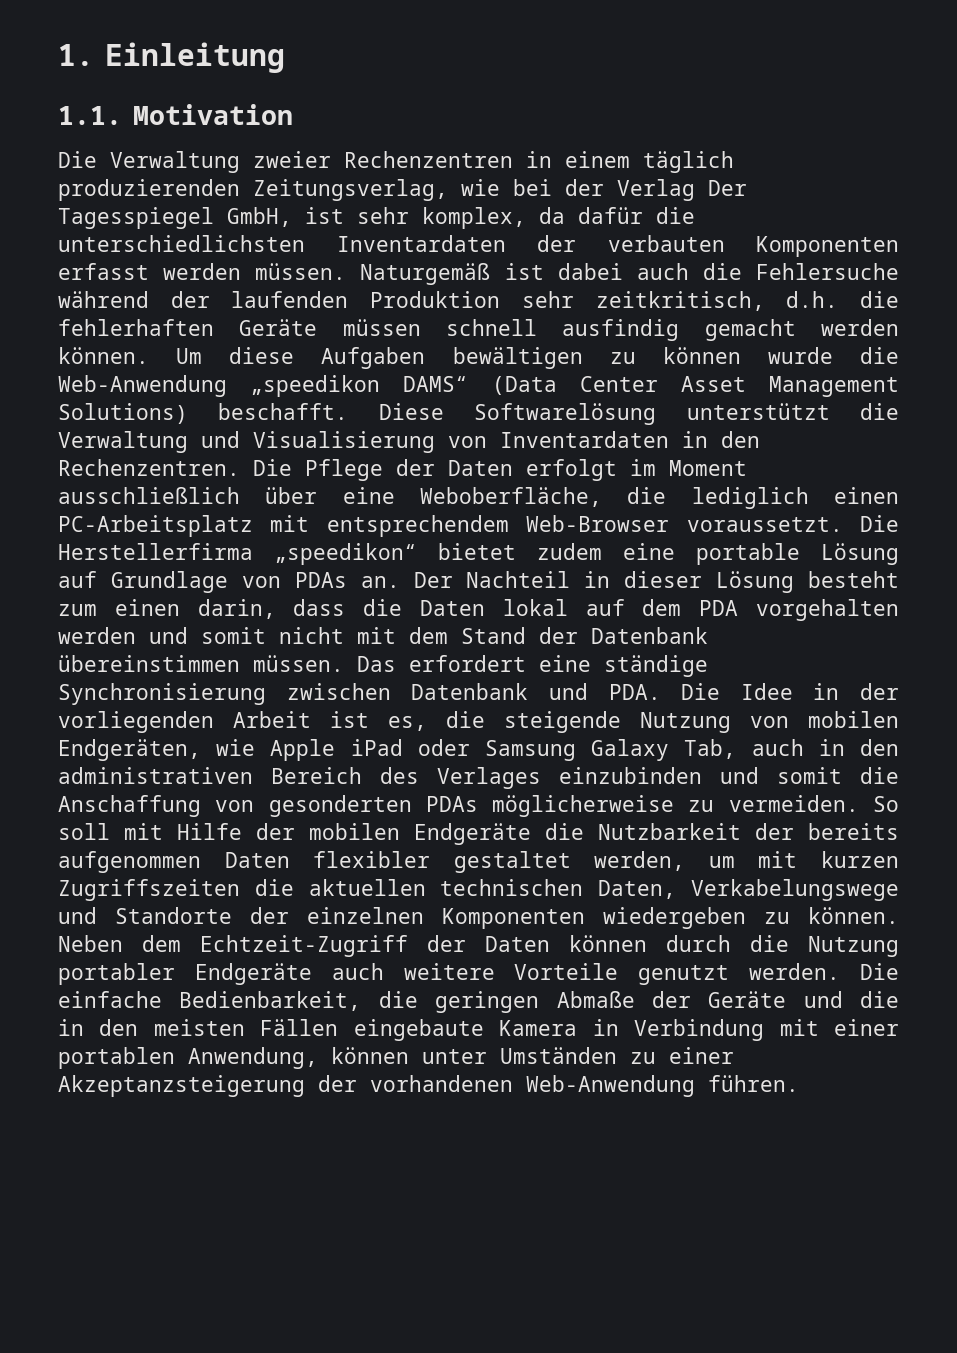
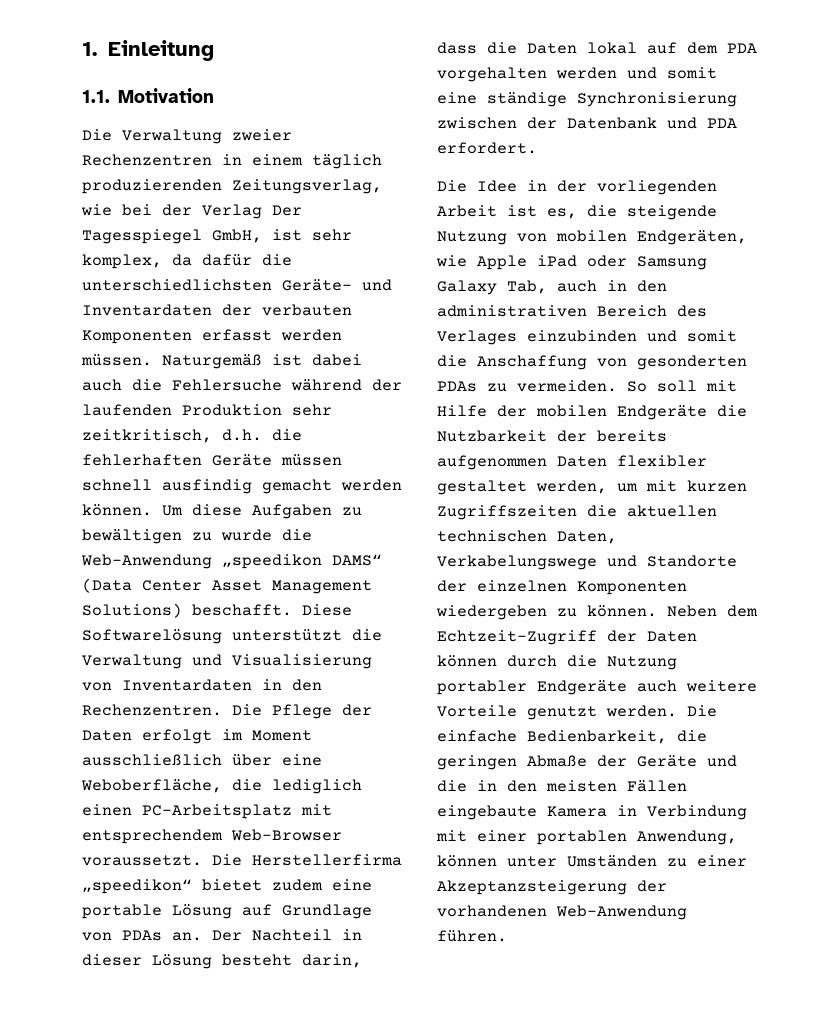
(305, 243) none -> [282,279,392,291] Geräte- und
(426, 358) none -> [342,507,362,516] zu
[662,347,741,364] können -> (212, 536) none
[58,599,180,616] zum einen -> (292, 960) none
[279,627,708,644] [58,655,526,672] nicht mit dem Stand der Datenbank übereinstimmen müssen. Das erfordert -> (717, 73) none
(391, 691) none -> [527,117,557,129] der
[608,684,661,700] PDA. -> [707,118,737,128] [437,142,537,154] PDA erfordert. //
[492,795,675,817] möglicherweise -> (477, 386) none

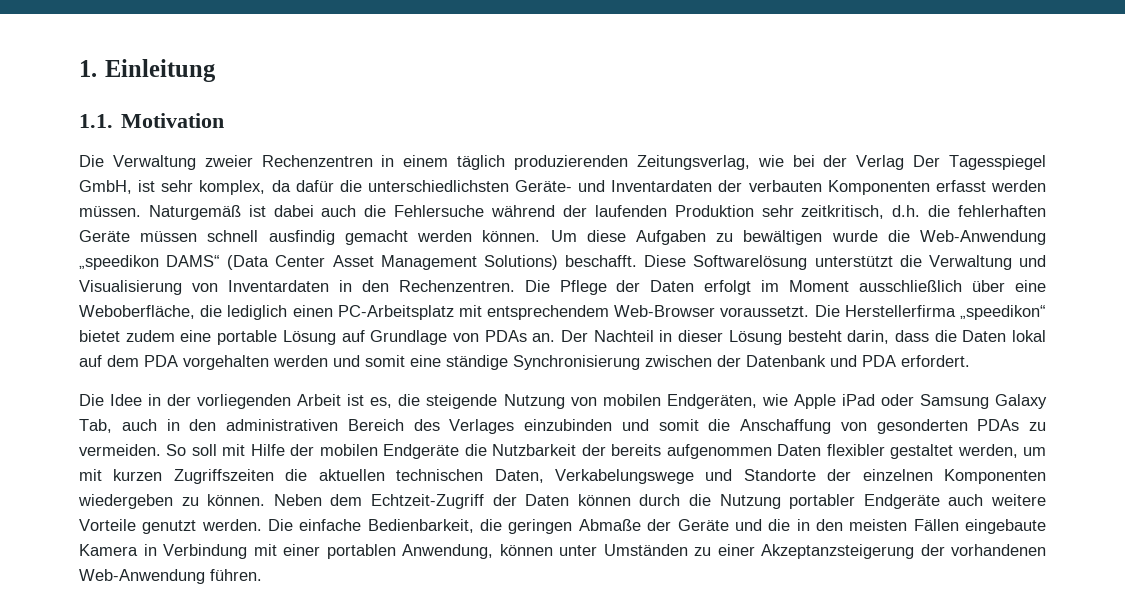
[192,532,212,541] zu -> (823, 237) none

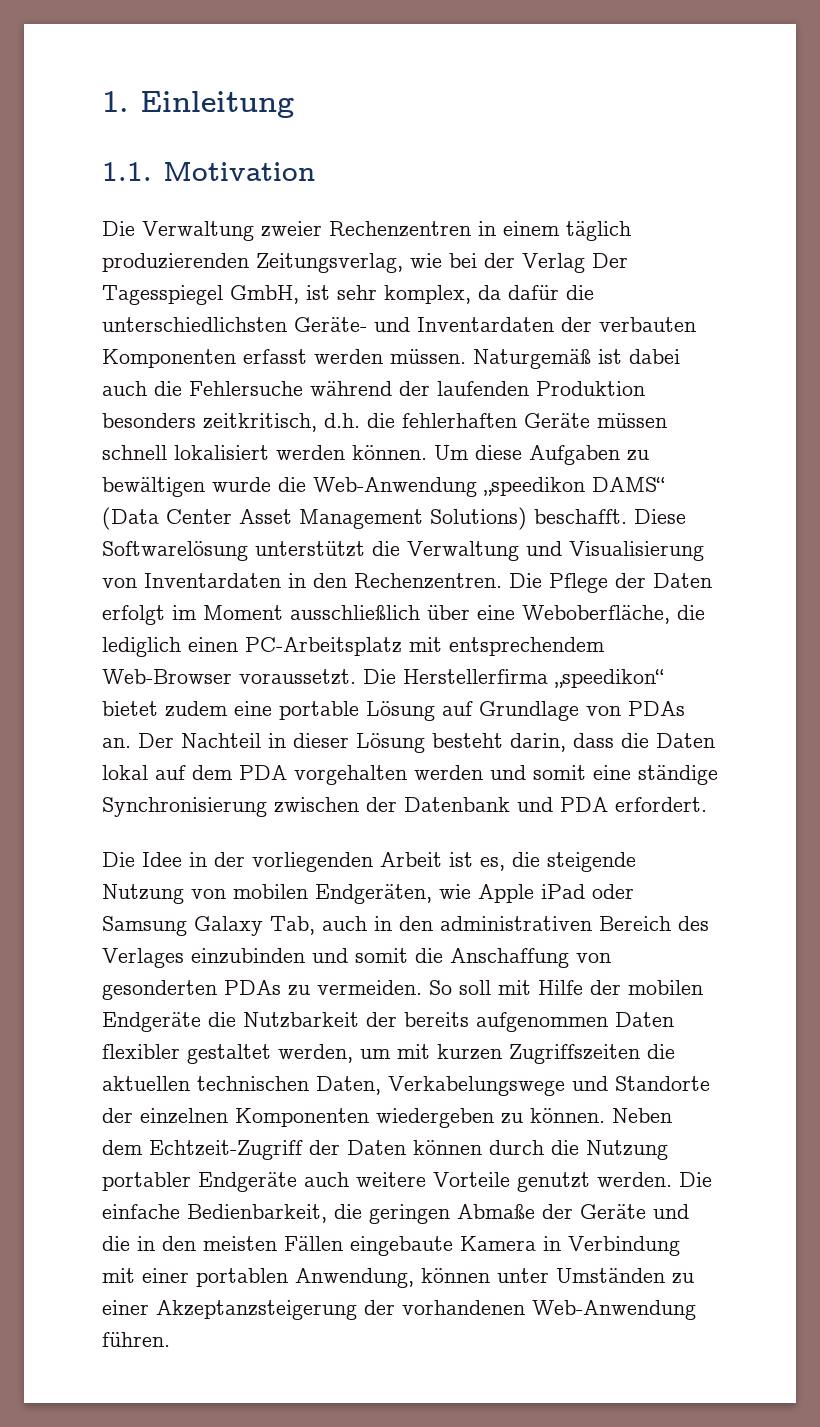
[761,205,794,217] sehr -> [102,413,196,428] besonders
[268,230,408,245] ausfindig gemacht -> [174,445,269,460] lokalisiert

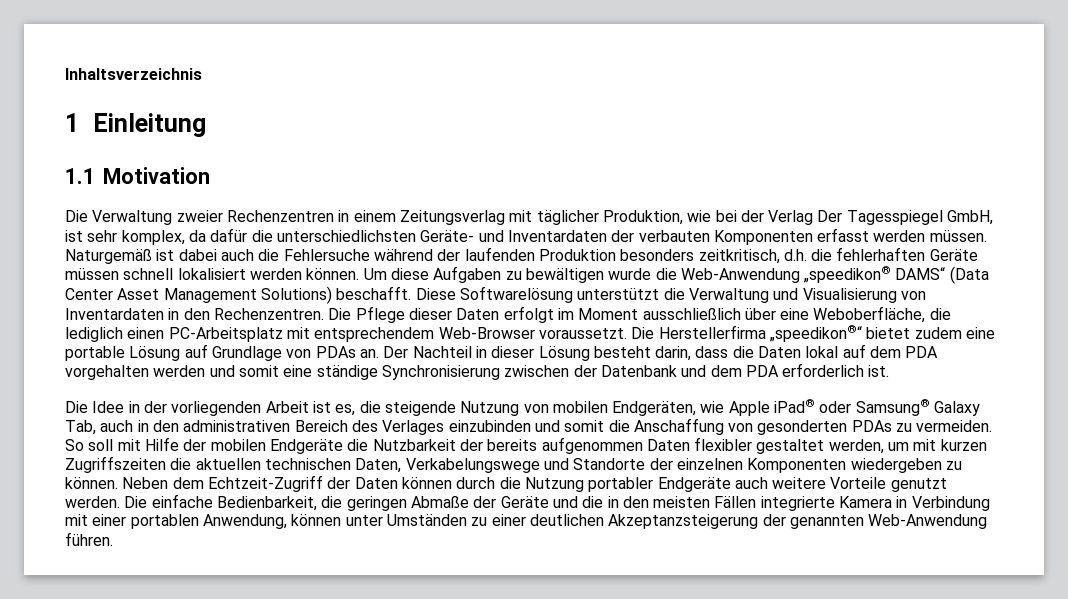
[102,91,129,112] 1. -> [65,68,202,80] [65,113,79,132] Inhaltsverzeichnis // 1
[102,162,152,181] 1.1. -> [65,168,95,184] 1.1
[566,221,631,241] [102,253,403,273] täglich produzierenden Zeitungsverlag, -> [399,210,683,225] Zeitungsverlag mit täglicher Produktion,
[484,477,585,496] „speedikon -> [803,266,892,283] „speedikon®
[615,573,646,588] der -> [408,308,452,320] dieser
[555,669,664,688] „speedikon“ -> [768,325,862,342] „speedikon®“
[560,797,707,812] PDA erfordert. -> [710,363,890,377] dem PDA erforderlich ist.
[541,884,634,899] [102,916,187,936] iPad oder Samsung -> [774,399,930,416] iPad® oder Samsung®
[350,1236,453,1256] eingebaute -> [760,496,835,511] integrierte
(149, 1307) none -> [529,514,604,526] deutlichen
[402,1300,525,1315] vorhandenen -> [789,515,864,529] genannten

